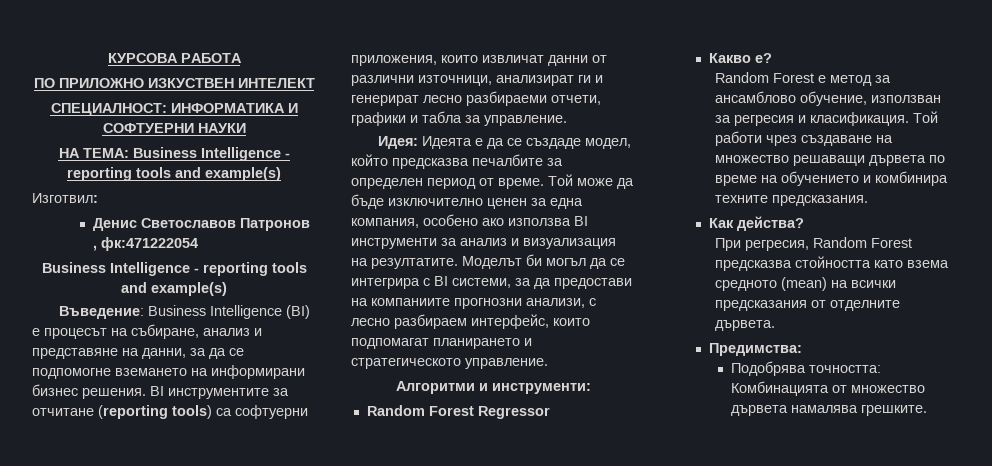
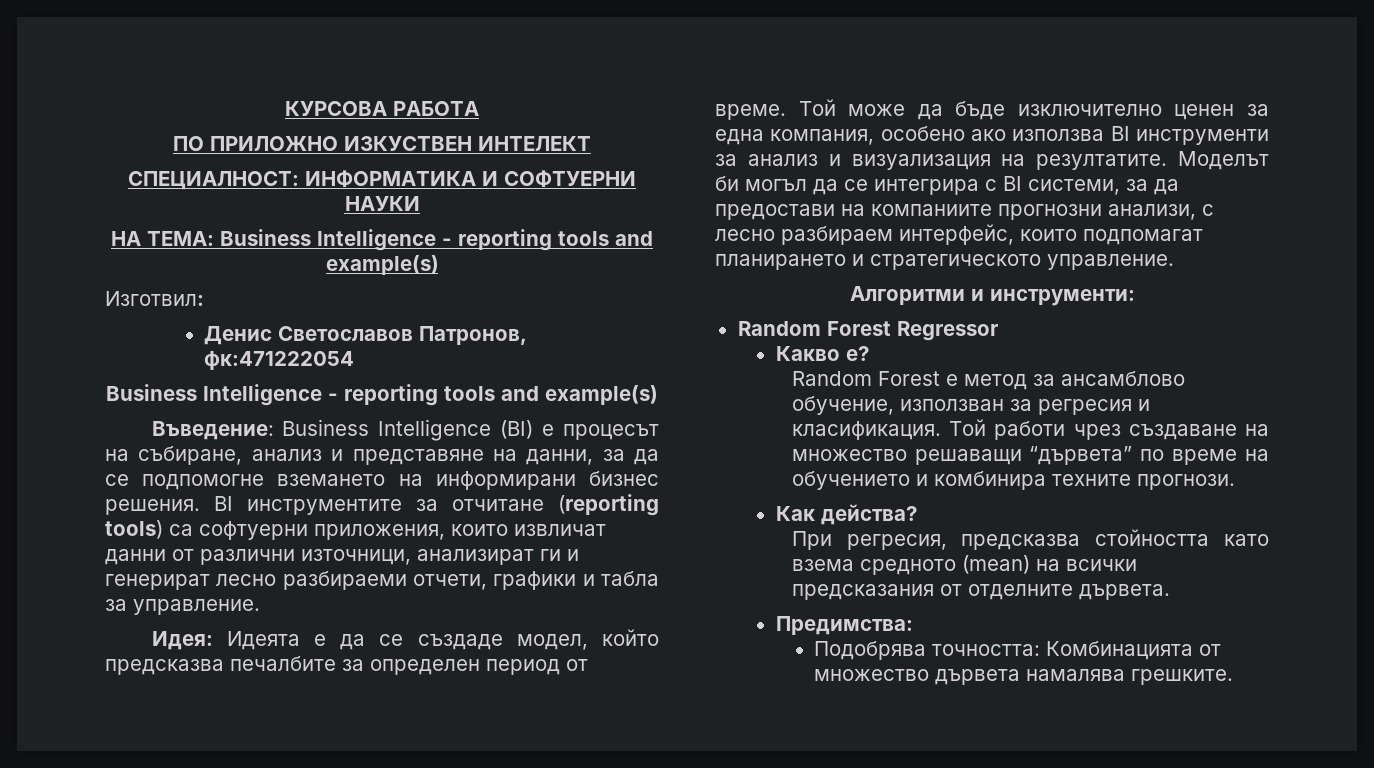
[240,218,311,231] [93,245,98,251] Патронов , -> [419,326,528,345] Патронов,
[869,155,927,166] дървета -> [1029,446,1133,465] “дървета”
[772,195,869,206] предсказания. -> [1136,474,1235,490] прогнози.
[813,237,913,248] Random Forest -> (947, 542) none

